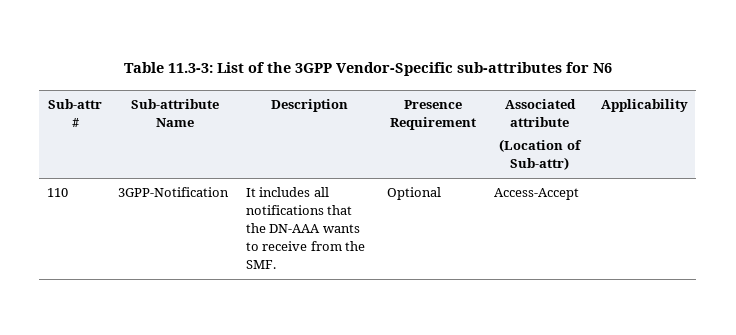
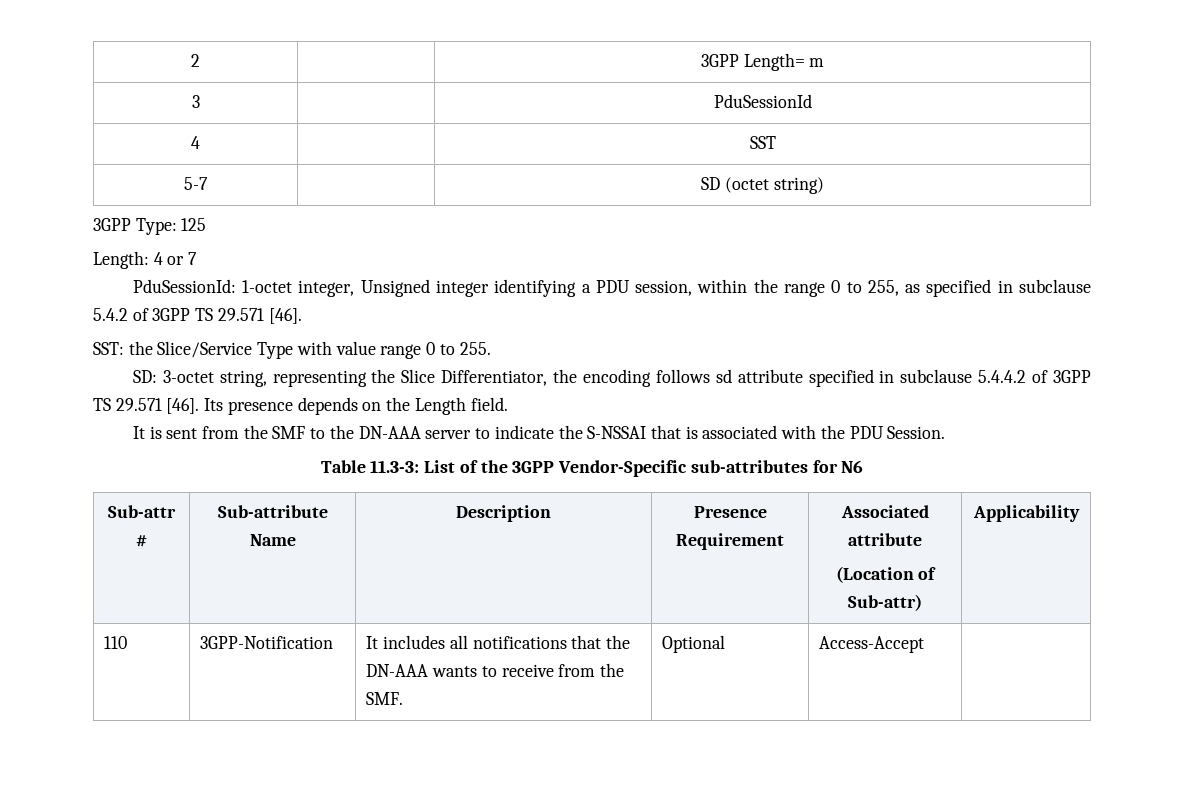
(124, 67) none -> [191,54,200,67] [700,53,825,71] [191,95,200,108] [713,94,812,108] [191,136,200,149] [749,136,776,149] [184,177,208,190] [701,177,824,194] [93,218,207,235] [93,251,198,269] [132,279,1091,297] [93,308,302,324] [93,341,491,359] [132,369,1091,387] [93,397,508,415] [132,425,946,439] 2 | | 3GPP Length= m // 3 | | PduSessionId // 4 | | SST // 5-7 | | SD (octet string) // 3GPP Type: 125 // Length: 4 or 7 // PduSessionId: 1-octet integer, Unsigned integer identifying a PDU session, within the range 0 to 255, as specified in subclause 5.4.2 of 3GPP TS 29.571 [46]. // SST: the Slice/Service Type with value range 0 to 255. // SD: 3-octet string, representing the Slice Differentiator, the encoding follows sd attribute specified in subclause 5.4.4.2 of 3GPP TS 29.571 [46]. Its presence depends on the Length field. // It is sent from the SMF to the DN-AAA server to indicate the S-NSSAI that is associated with the PDU Session. //

